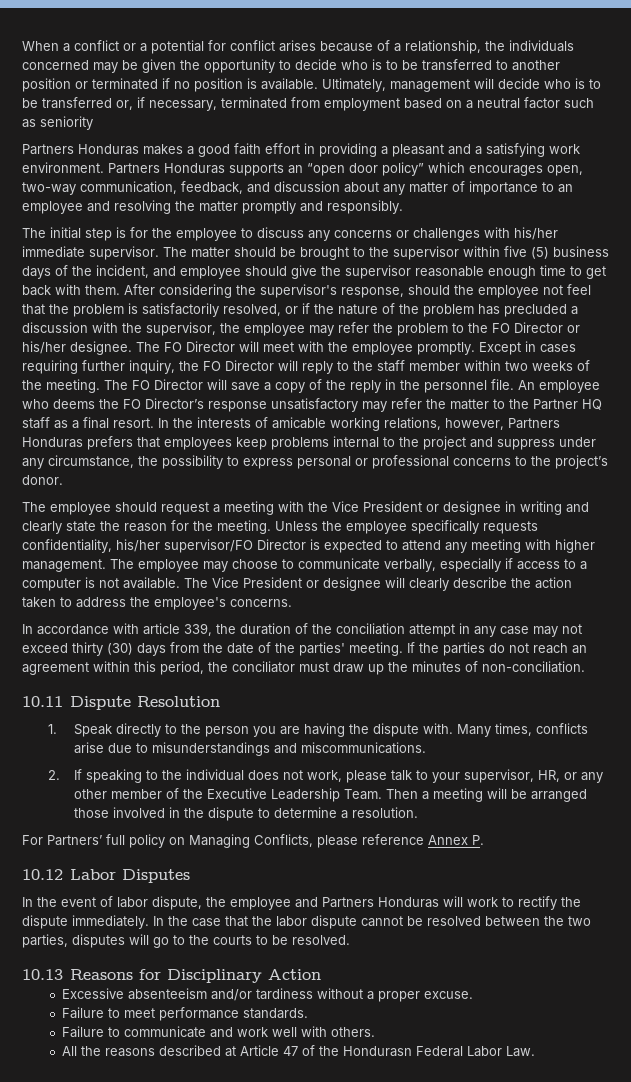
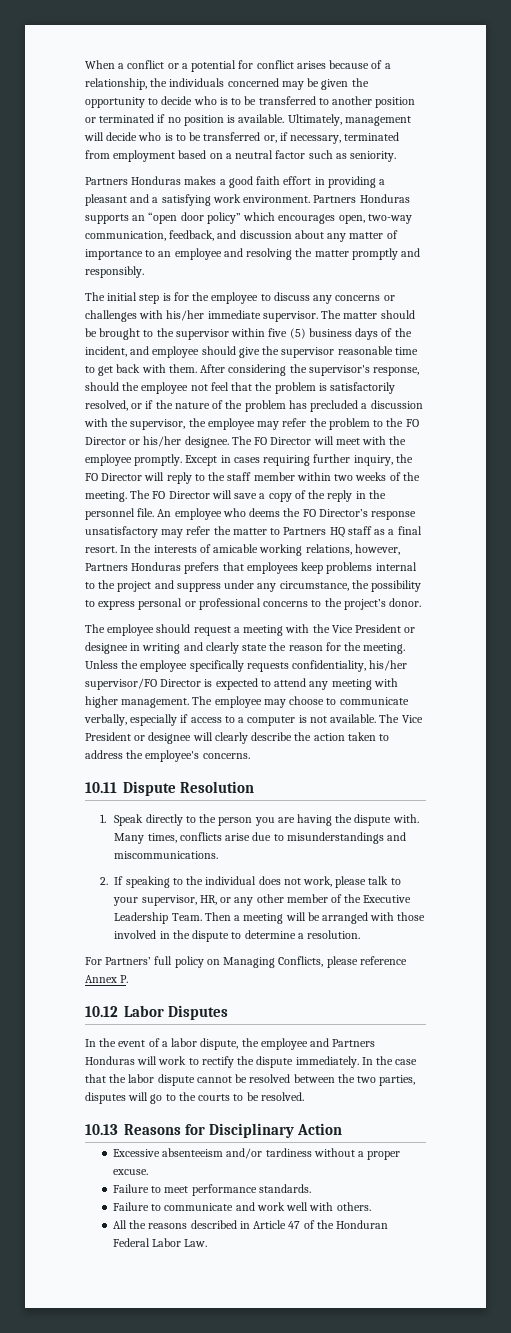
[40,116,93,130] seniority -> [350,151,397,162] seniority.
[488,266,536,279] enough -> (393, 350) none
[509,399,578,410] the Partner -> [283,527,327,535] Partners
[22,623,582,637] [22,642,587,656] [22,661,585,675] // In accordance with article 339, the duration of the conciliation attempt in any case may not exceed thirty (30) days from the date of the parties' meeting. If the parties do not reach an agreement within this period, the conciliator must draw up the minutes of non-conciliation. -> (250, 756) none
(587, 795) none -> [370,912,395,921] with
(113, 901) none -> [161,1041,168,1047] a
[225,1046,237,1057] at -> [239,1221,250,1229] in
[343,1046,413,1057] Hondurasn -> [336,1220,389,1229] Honduran

